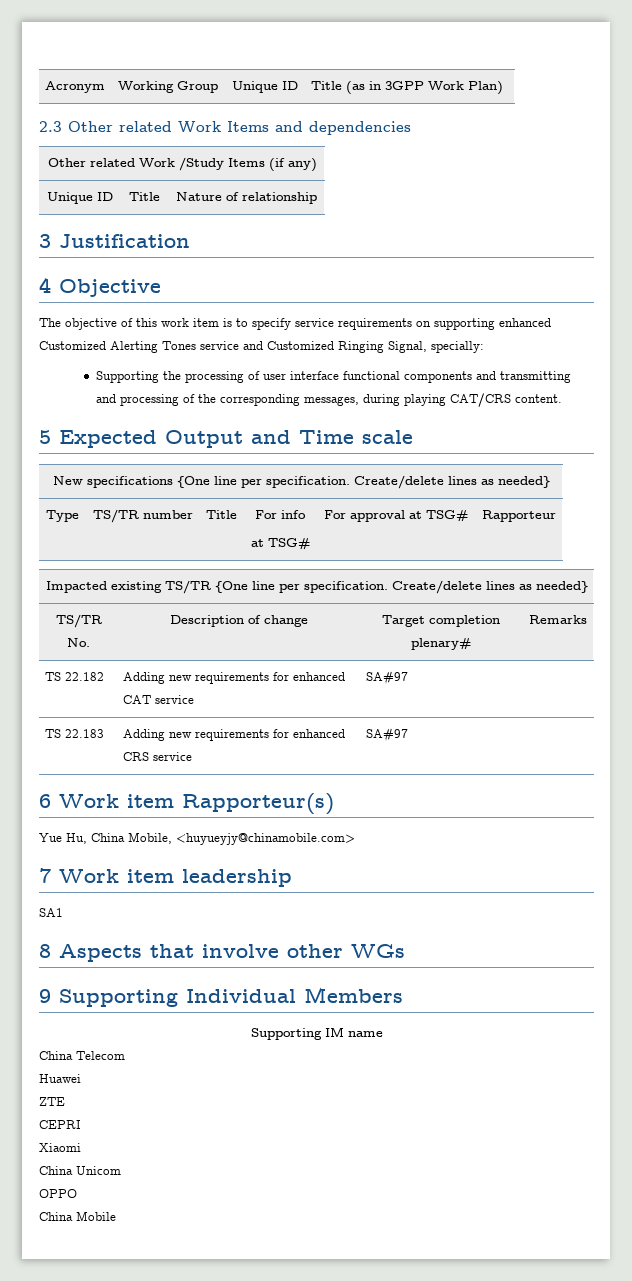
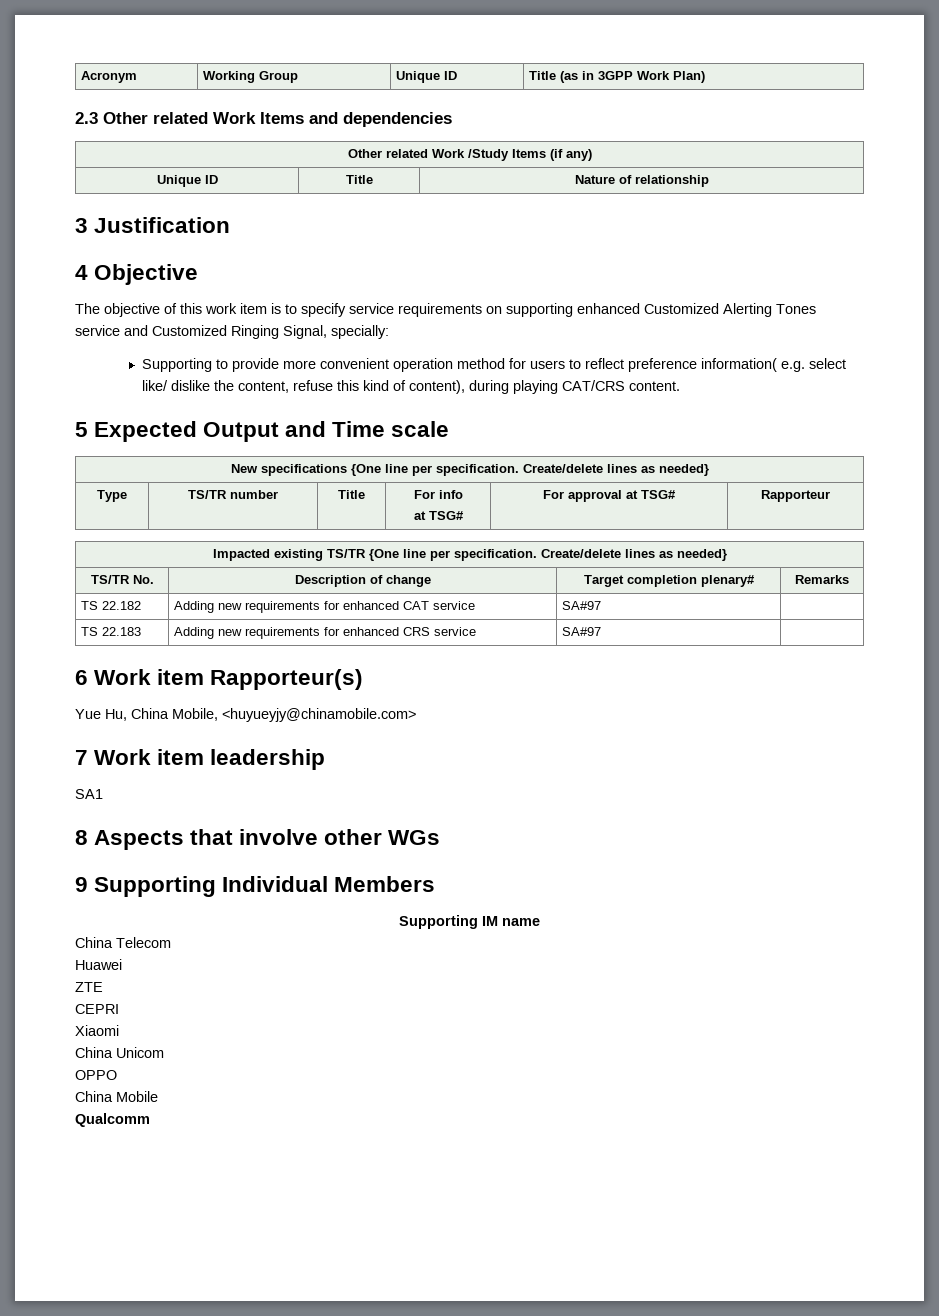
[162,371,571,383] [95,394,359,406] the processing of user interface functional components and transmitting and processing of the corresponding messages, -> [216,358,847,372] [142,380,466,394] to provide more convenient operation method for users to reflect preference information( e.g. select like/ dislike the content, refuse this kind of content),
(116, 1216) none -> [75,1113,150,1127] // Qualcomm

